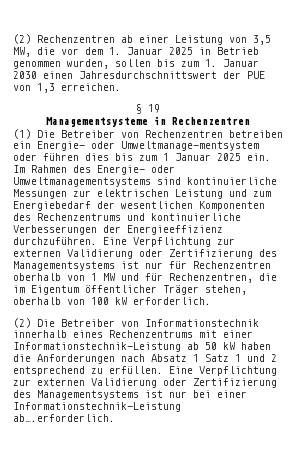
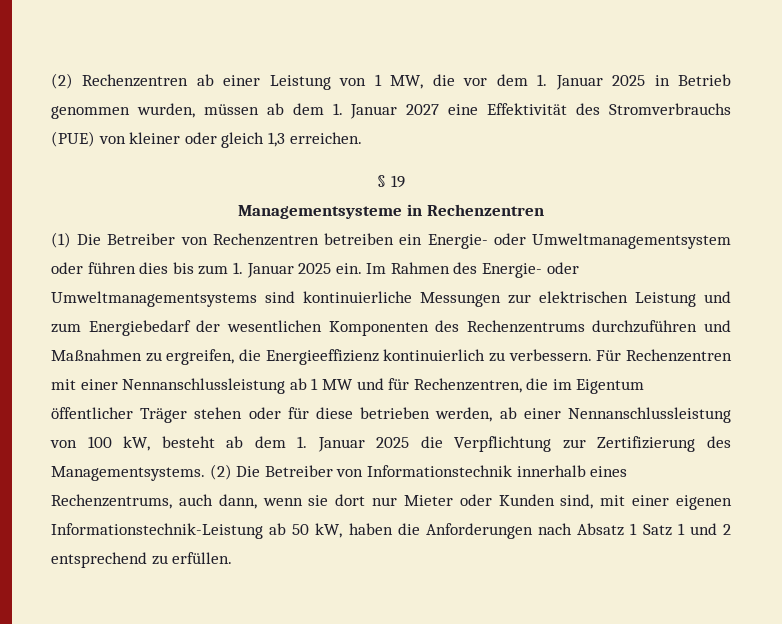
[253,35,271,45] 3,5 -> [374,74,382,86] 1
[115,59,259,67] [13,71,265,79] [13,85,31,91] sollen bis zum 1. Januar 2030 einen Jahresdurchschnittswert der PUE von -> [203,103,731,119] [51,131,265,148] müssen ab dem 1. Januar 2027 eine Effektivität des Stromverbrauchs (PUE) von kleiner oder gleich
[121,141,259,151] Umweltmanage-mentsystem -> [532,233,731,249] Umweltmanagementsystem
[163,153,169,161] 1 -> [232,262,243,274] 1.
[127,213,241,221] [13,225,223,235] [13,237,235,247] [13,249,277,259] [13,261,271,271] [13,273,85,281] und kontinuierliche Verbesserungen der Energieeffizienz durchzuführen. Eine Verpflichtung zur externen Validierung oder Zertifizierung des Managementsystems ist nur für Rechenzentren oberhalb von -> [592,320,731,333] [51,349,732,365] [51,378,307,394] durchzuführen und Maßnahmen zu ergreifen, die Energieeffizienz kontinuierlich zu verbessern. Für Rechenzentren mit einer Nennanschlussleistung ab
[205,285,247,295] [13,297,211,305] stehen, oberhalb von 100 kW erforderlich. // -> [194,407,731,423] [50,436,731,452] [51,466,205,481] stehen oder für diese betrieben werden, ab einer Nennanschlussleistung von 100 kW, besteht ab dem 1. Januar 2025 die Verpflichtung zur Zertifizierung des Managementsystems.
[109,330,253,338] Rechenzentrums mit einer -> [51,494,732,510] Rechenzentrums, auch dann, wenn sie dort nur Mieter oder Kunden sind, mit einer eigenen
[223,342,235,350] kW -> [315,523,343,538] kW,
[169,366,277,376] [13,378,277,388] [13,390,247,400] [13,402,181,412] [13,414,115,422] Eine Verpflichtung zur externen Validierung oder Zertifizierung des Managementsystems ist nur bei einer Informationstechnik-Leistung ab….erforderlich. -> (233, 558) none

